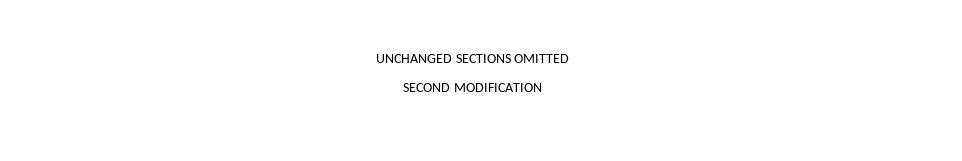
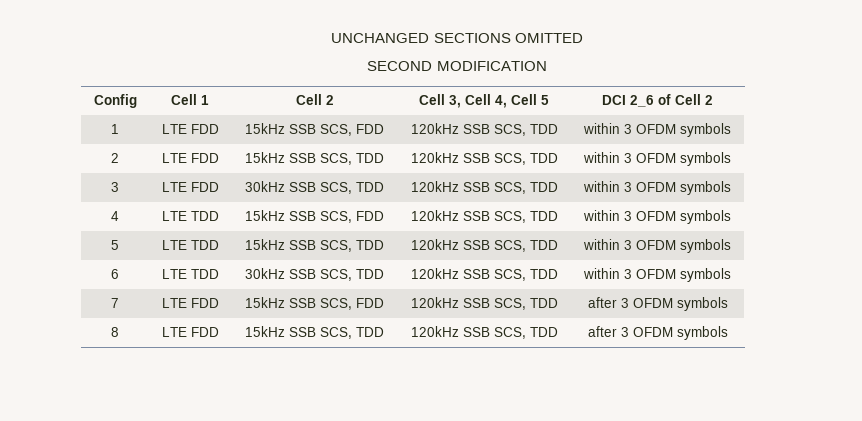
(542, 87) none -> [93,94,137,108] [171,94,209,105] [295,94,334,105] [419,94,549,108] [602,94,713,107] [111,124,119,134] [161,124,219,134] [245,123,384,136] [410,123,558,136] [583,123,731,137] [111,153,119,163] [161,153,219,163] [245,152,384,165] [410,152,558,165] [583,152,731,166] [111,182,119,192] [161,182,219,192] [245,181,384,194] [410,181,558,194] [583,181,731,195] [111,211,119,221] [161,211,219,221] [245,210,384,223] [410,210,558,223] [583,210,731,224] [111,240,119,250] [161,240,219,250] [245,239,384,252] [410,239,558,252] [583,239,731,253] [111,269,119,279] [161,269,219,279] [245,268,384,281] [410,268,558,281] [583,268,731,282] [111,298,119,308] [161,298,219,308] [245,297,384,310] [410,297,558,310] [587,297,728,311] [111,327,119,337] [161,327,219,337] [245,326,384,339] [410,326,558,339] [587,326,728,340] // Config | Cell 1 | Cell 2 | Cell 3, Cell 4, Cell 5 | DCI 2_6 of Cell 2 // 1 | LTE FDD | 15kHz SSB SCS, FDD | 120kHz SSB SCS, TDD | within 3 OFDM symbols // 2 | LTE FDD | 15kHz SSB SCS, TDD | 120kHz SSB SCS, TDD | within 3 OFDM symbols // 3 | LTE FDD | 30kHz SSB SCS, TDD | 120kHz SSB SCS, TDD | within 3 OFDM symbols // 4 | LTE TDD | 15kHz SSB SCS, FDD | 120kHz SSB SCS, TDD | within 3 OFDM symbols // 5 | LTE TDD | 15kHz SSB SCS, TDD | 120kHz SSB SCS, TDD | within 3 OFDM symbols // 6 | LTE TDD | 30kHz SSB SCS, TDD | 120kHz SSB SCS, TDD | within 3 OFDM symbols // 7 | LTE FDD | 15kHz SSB SCS, FDD | 120kHz SSB SCS, TDD | after 3 OFDM symbols // 8 | LTE FDD | 15kHz SSB SCS, TDD | 120kHz SSB SCS, TDD | after 3 OFDM symbols

